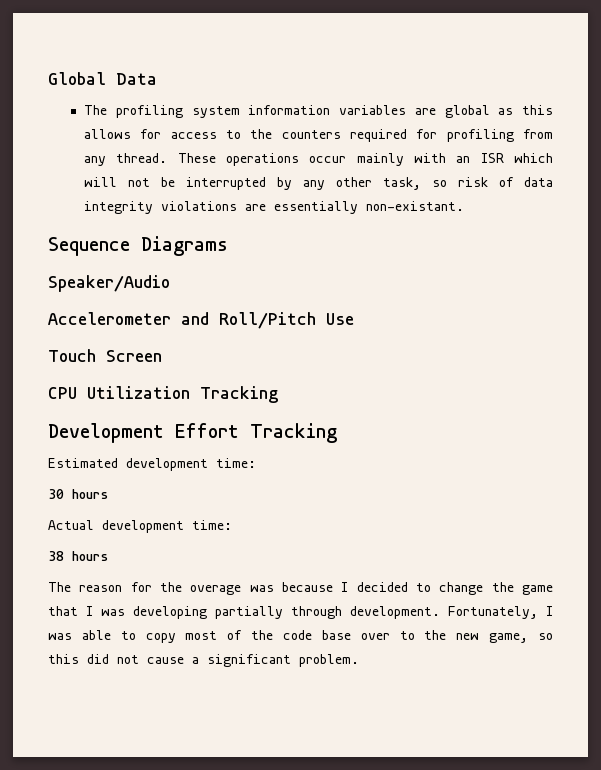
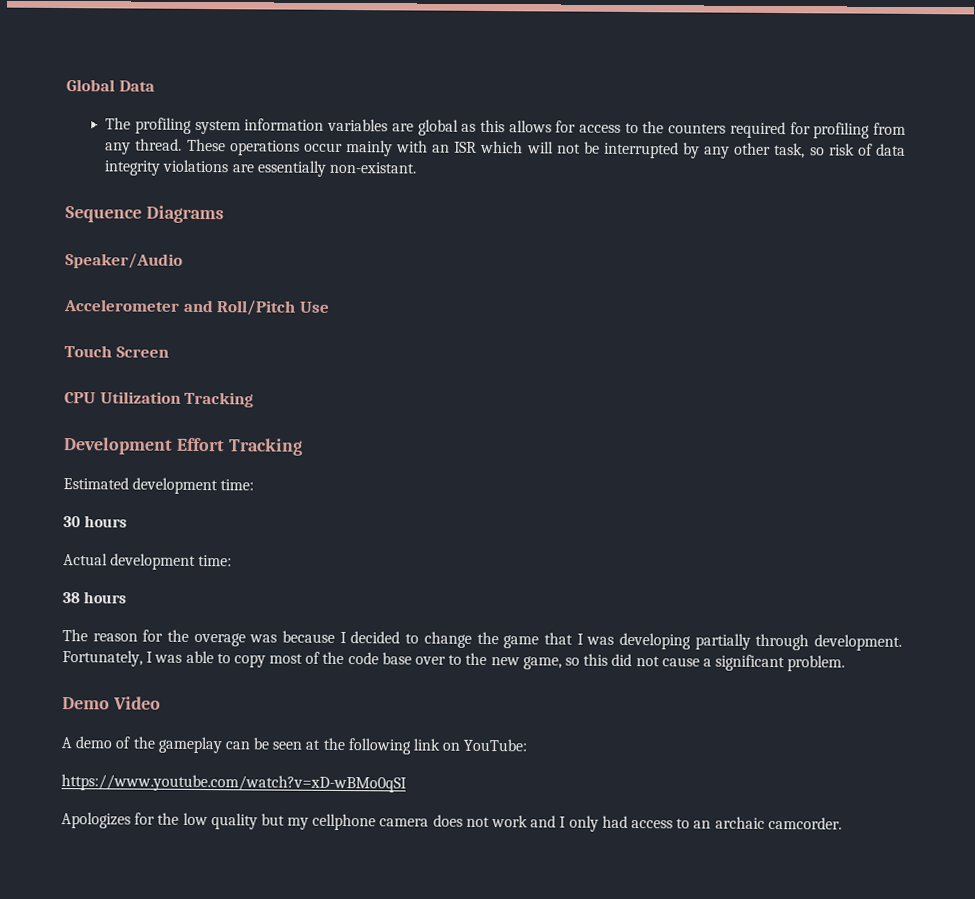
(359, 660) none -> [62,696,161,710] [61,736,528,755] [61,774,407,793] [61,812,842,832] // Demo Video // A demo of the gameplay can be seen at the following link on YouTube: // https://www.youtube.com/watch?v=xD-wBMo0qSI // Apologizes for the low quality but my cellphone camera does not work and I only had access to an archaic camcorder.

